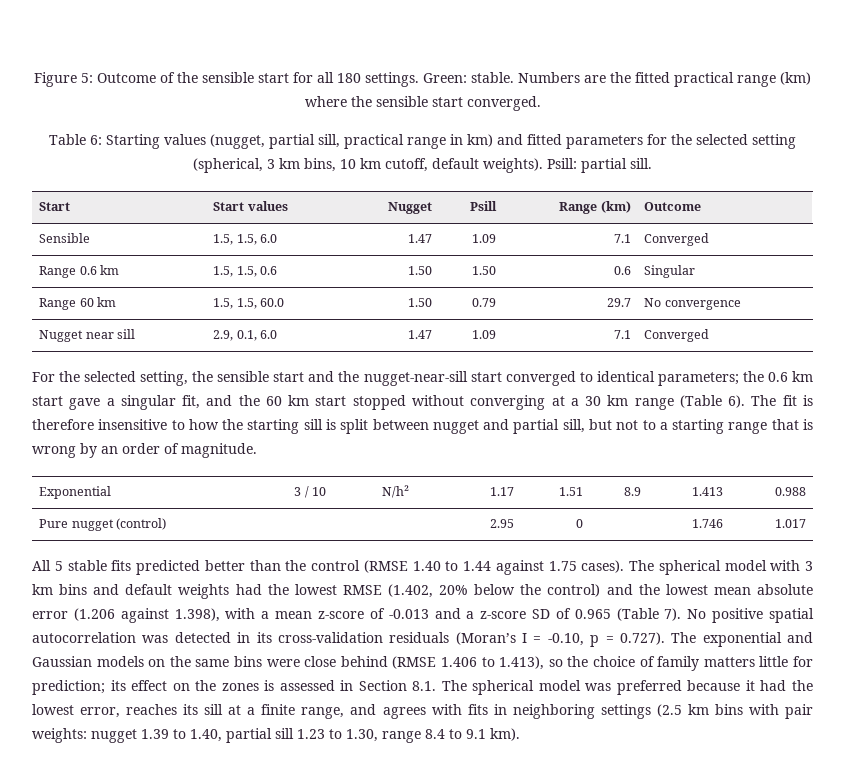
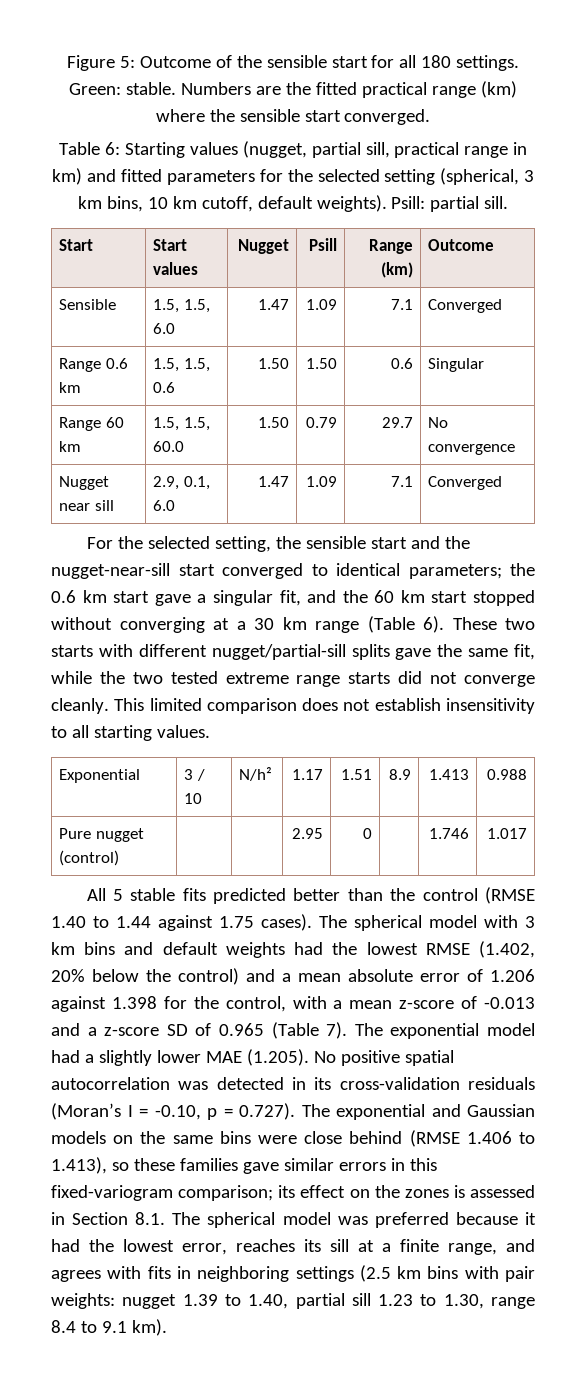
[751,395,813,406] [32,419,814,434] [32,443,257,458] The fit is therefore insensitive to how the starting sill is split between nugget and partial sill, but not to a starting range that is wrong by an order of magnitude. -> [452,617,535,630] [51,644,535,660] [51,671,536,687] [51,698,535,714] [51,725,210,741] These two starts with different nugget/partial-sill splits gave the same fit, while the two tested extreme range starts did not converge cleanly. This limited comparison does not establish insensitivity to all starting values.
[638,584,708,595] the lowest -> [282,973,291,982] a
[73,608,220,623] (1.206 against 1.398), -> [467,969,535,982] [51,996,286,1012] of 1.206 against 1.398 for the control,
(682, 614) none -> [354,1023,536,1039] [51,1049,309,1066] The exponential model had a slightly lower MAE (1.205).
[567,656,814,671] [32,680,105,695] the choice of family matters little for prediction; -> [133,1158,437,1174] [51,1185,274,1201] these families gave similar errors in this fixed-variogram comparison;

